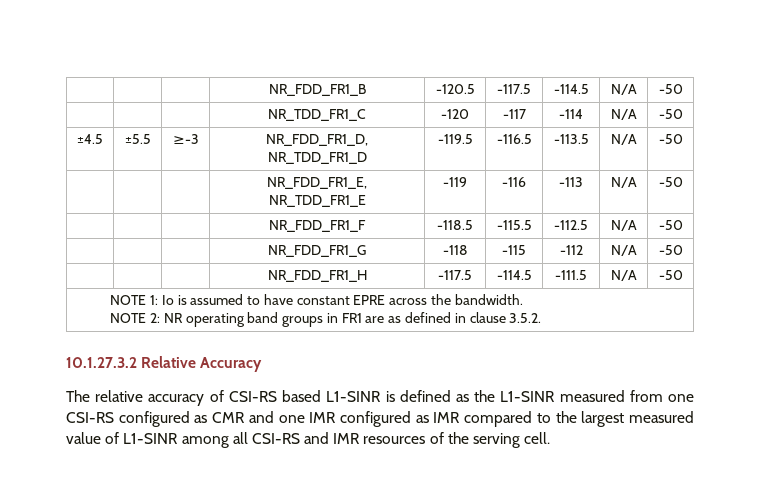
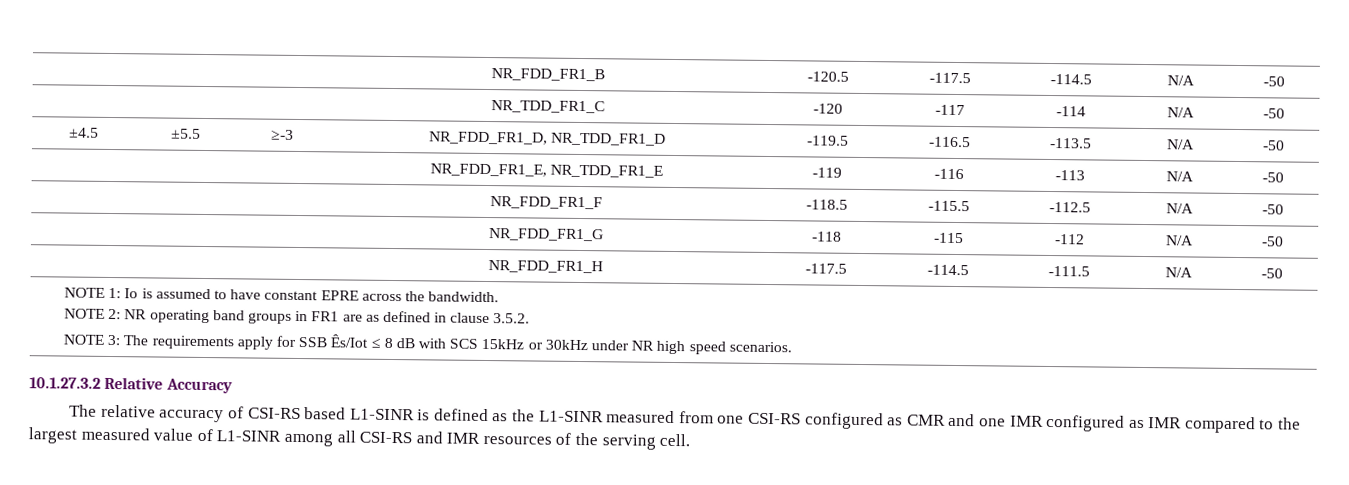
(542, 318) none -> [63,334,792,355] // NOTE 3: The requirements apply for SSB Ês/Iot ≤ 8 dB with SCS 15kHz or 30kHz under NR high speed scenarios.

